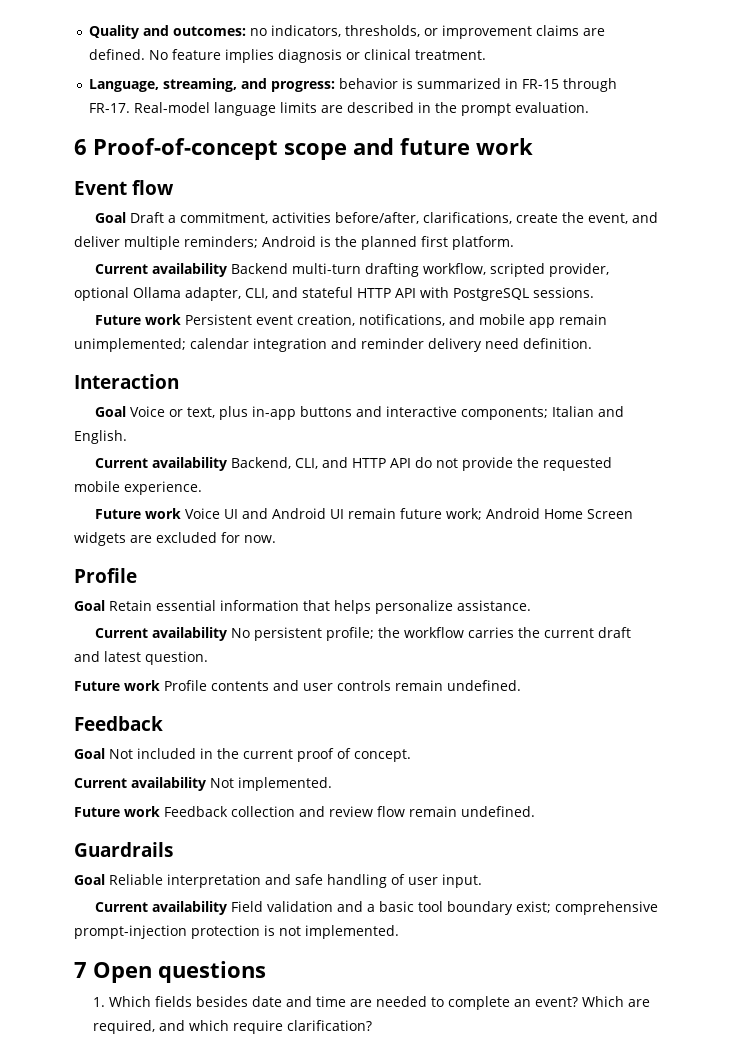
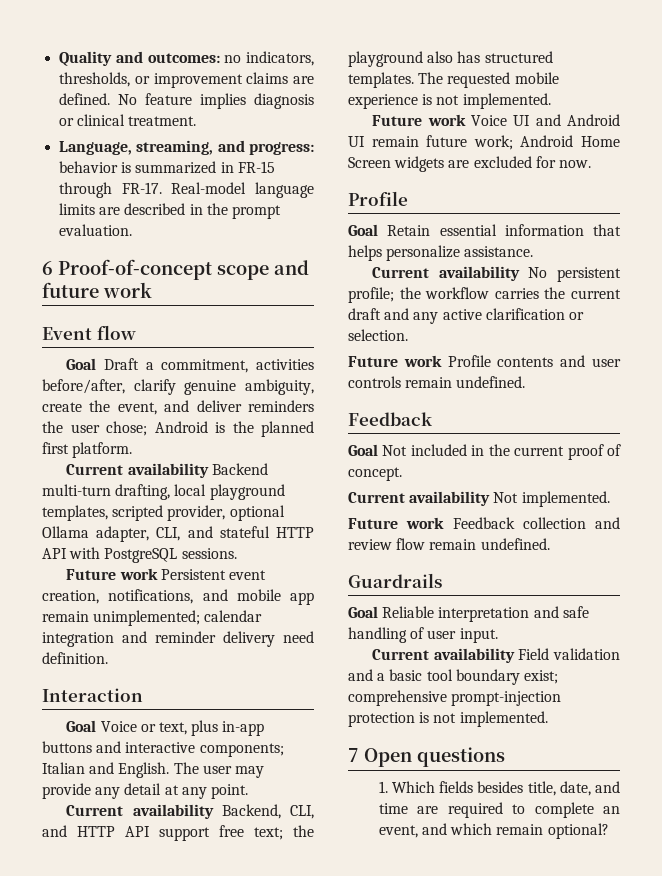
[422,212,512,224] clarifications, -> [133,379,314,395] clarify genuine ambiguity,
[124,236,258,250] multiple reminders; -> [248,400,314,412] [42,421,147,436] reminders the user chose;
[364,263,486,277] drafting workflow, -> [115,484,285,500] [42,505,108,521] drafting, local playground templates,
(127, 437) none -> [173,762,264,778] [42,783,248,799] The user may provide any detail at any point.
[414,457,612,471] [74,481,202,495] do not provide the requested mobile experience. -> [159,825,314,841] [348,51,553,67] [348,72,559,88] [348,93,551,109] support free text; the playground also has structured templates. The requested mobile experience is not implemented.
[104,651,208,665] latest question. -> [413,308,584,324] [348,329,408,341] any active clarification or selection.
[252,996,283,1007] date -> [527,781,591,796] title, date,
[376,996,428,1007] needed -> [447,802,503,818] required
[535,996,651,1007] [93,1020,373,1034] event? Which are required, and which require clarification? -> [378,823,609,839] event, and which remain optional?

